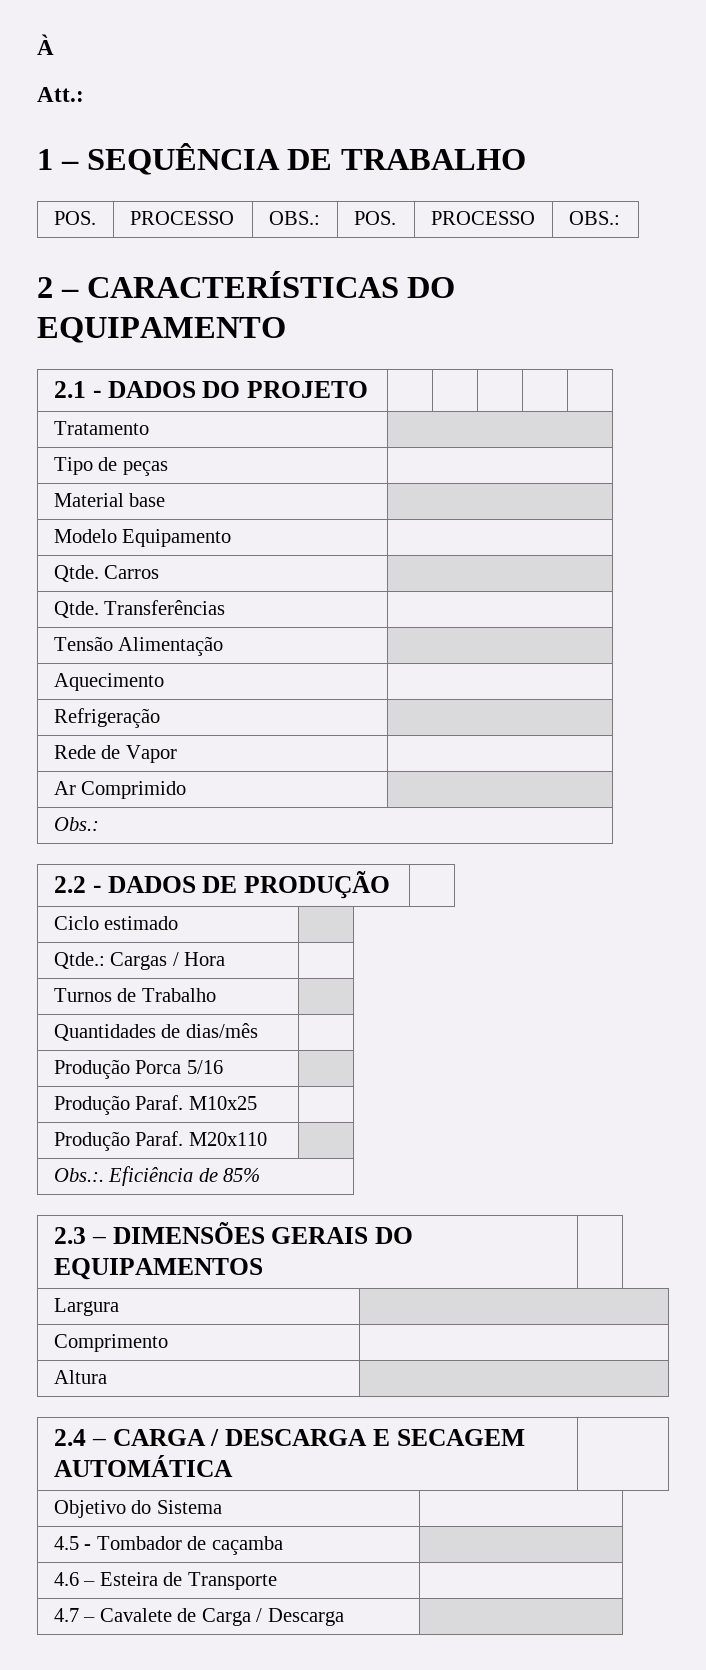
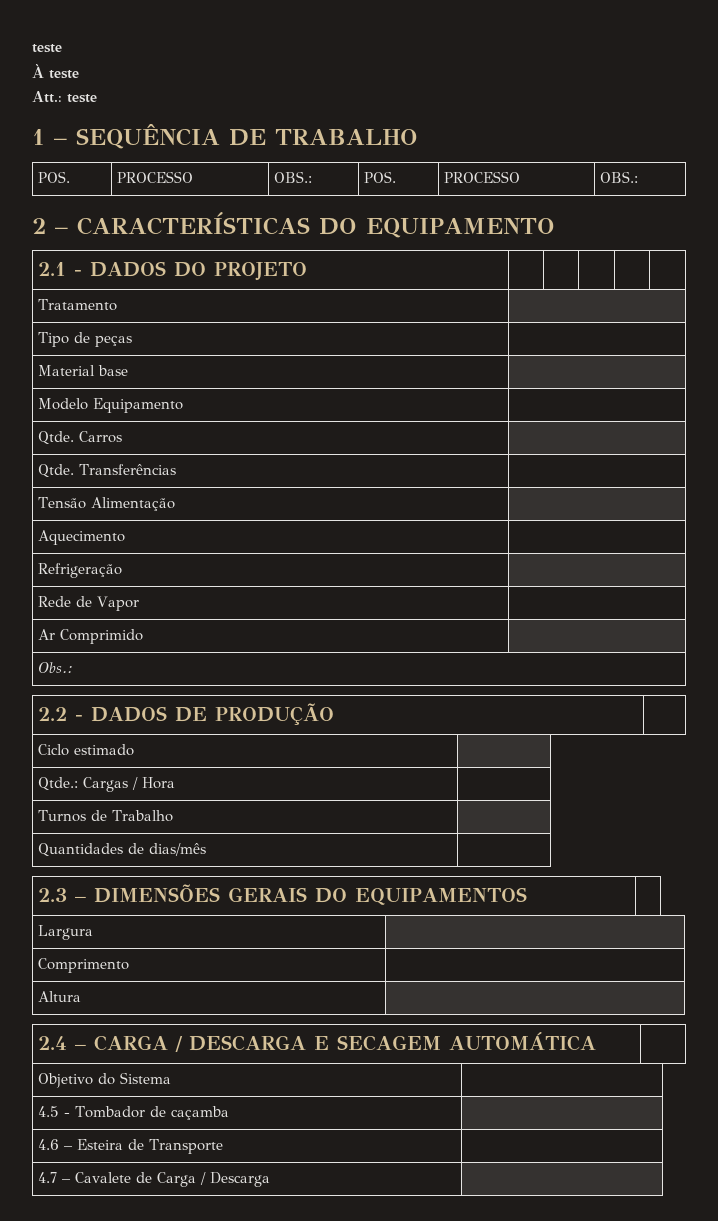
(37, 44) none -> [32,44,62,53] teste //
(54, 44) none -> [49,70,79,79] teste
(84, 94) none -> [67,94,97,103] teste
[53,1059,223,1079] [53,1095,257,1115] [53,1131,267,1151] [53,1166,261,1186] // Produção Porca 5/16 | // Produção Paraf. M10x25 | // Produção Paraf. M20x110 | // Obs.:. Eficiência de 85% -> (207, 849) none

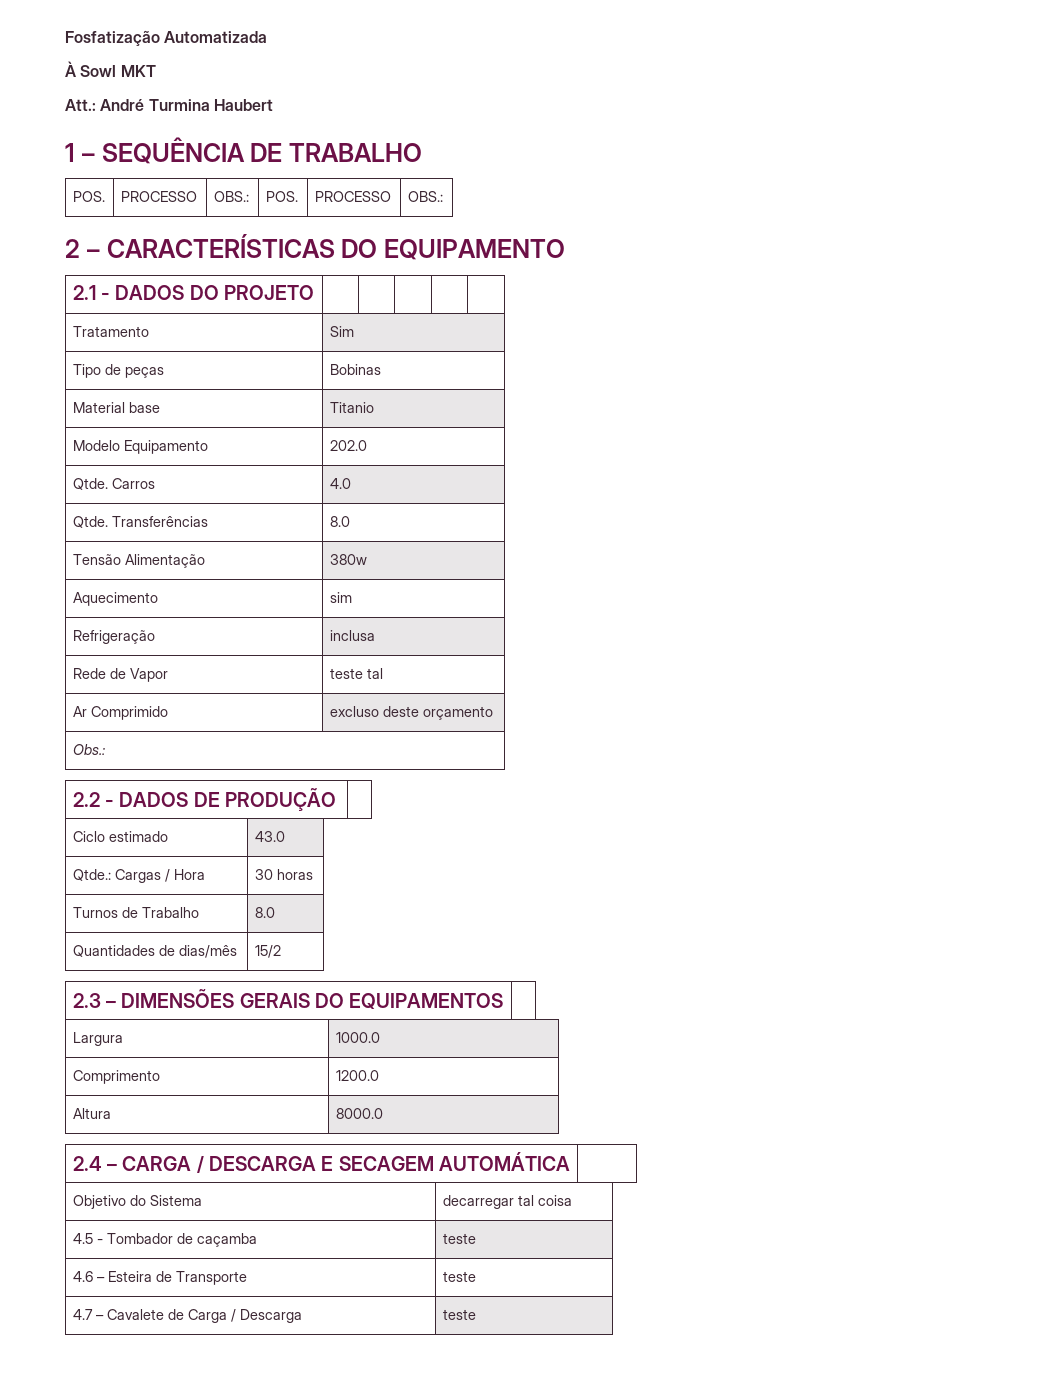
[32,44,62,53] teste -> [65,30,268,46] Fosfatização Automatizada
[49,70,79,79] teste -> [80,65,156,77] Sowl MKT
[67,94,97,103] teste -> [100,99,273,111] André Turmina Haubert
(118, 305) none -> [329,326,354,337] Sim
(133, 341) none -> [329,364,381,375] Bobinas
(129, 370) none -> [329,402,374,413] Titanio
(184, 405) none -> [329,440,367,451] 202.0
(123, 437) none -> [329,478,351,489] 4.0
(177, 469) none -> [329,516,350,527] 8.0
(176, 504) none -> [329,554,367,565] 380w
(126, 537) none -> [329,592,352,603] sim
(123, 570) none -> [329,630,375,641] inclusa
(140, 603) none -> [329,668,383,679] teste tal
(144, 636) none -> [329,706,493,720] excluso deste orçamento
(135, 750) none -> [254,831,285,842] 43.0
(176, 783) none -> [254,869,313,880] 30 horas
(174, 816) none -> [254,907,275,918] 8.0
(207, 849) none -> [254,945,281,958] 15/2
(94, 932) none -> [335,1032,380,1043] 1000.0
(130, 965) none -> [335,1070,379,1081] 1200.0
(82, 996) none -> [335,1108,383,1119] 8000.0
(172, 1078) none -> [442,1195,572,1209] decarregar tal coisa
(230, 1113) none -> [442,1233,476,1244] teste
(224, 1146) none -> [442,1271,476,1282] teste
(271, 1179) none -> [442,1309,476,1320] teste

